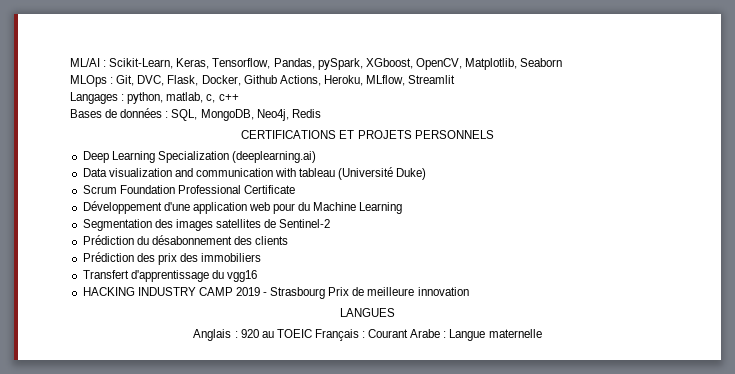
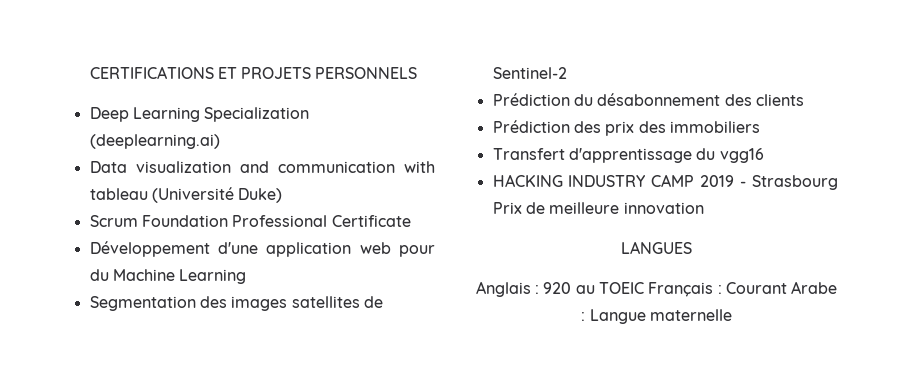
[70,58,563,70] [70,75,456,87] [70,92,239,104] [70,108,321,121] ML/AI : Scikit-Learn, Keras, Tensorflow, Pandas, pySpark, XGboost, OpenCV, Matplotlib, Seaborn // MLOps : Git, DVC, Flask, Docker, Github Actions, Heroku, MLflow, Streamlit // Langages : python, matlab, c, c++ // Bases de données : SQL, MongoDB, Neo4j, Redis // -> (89, 72) none

